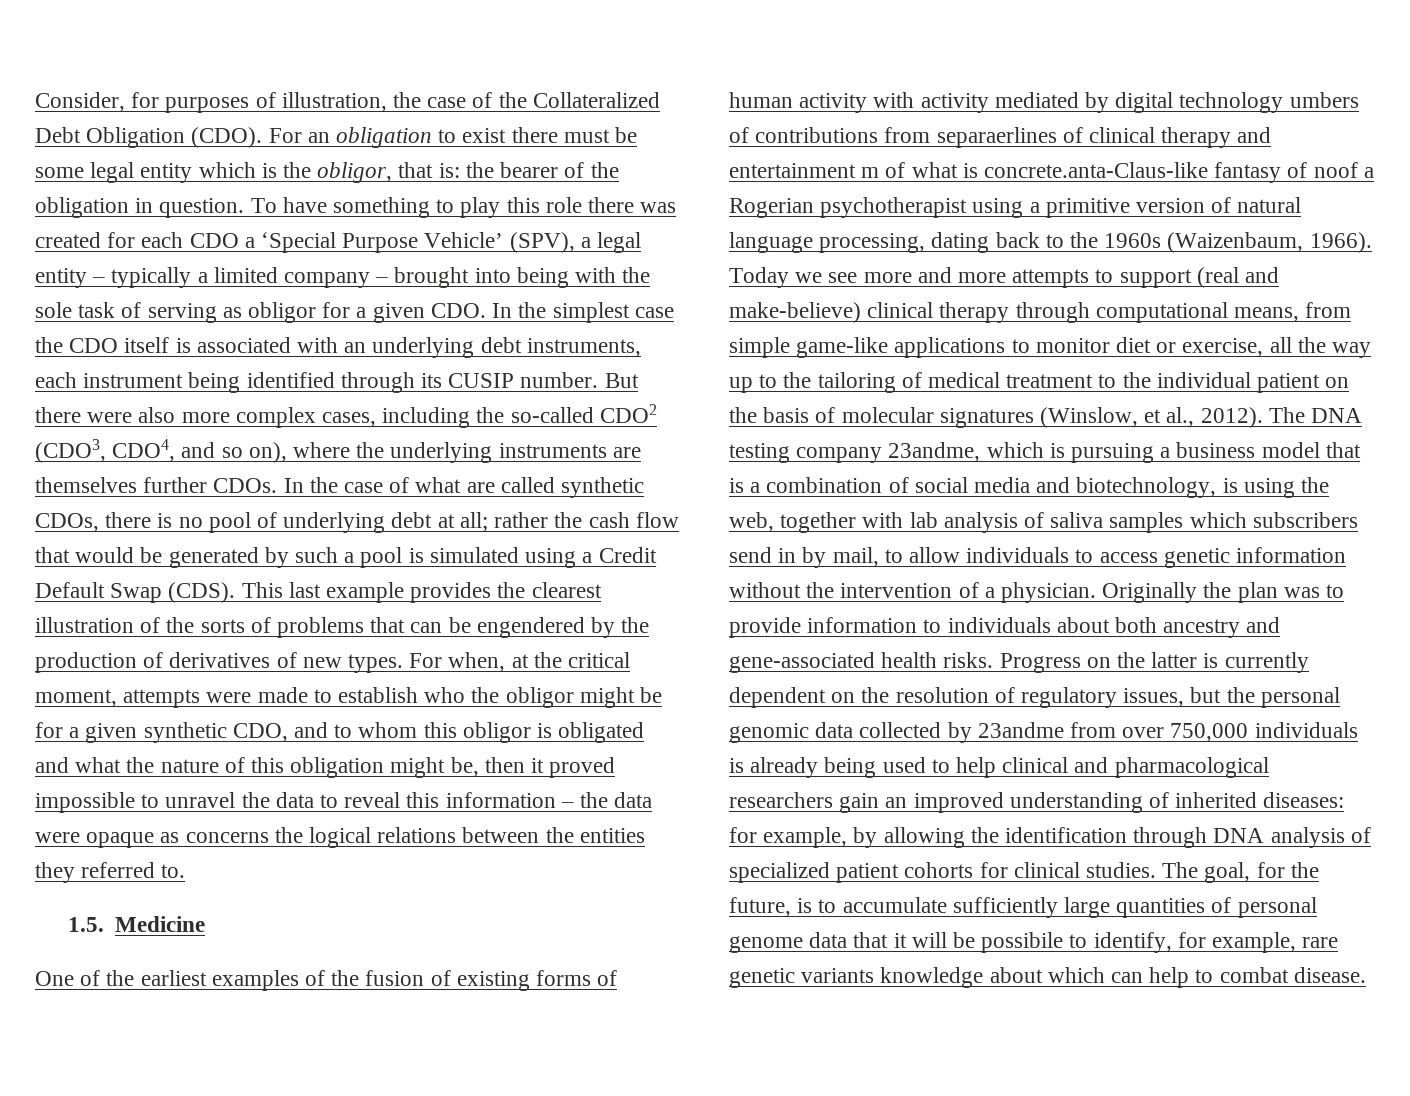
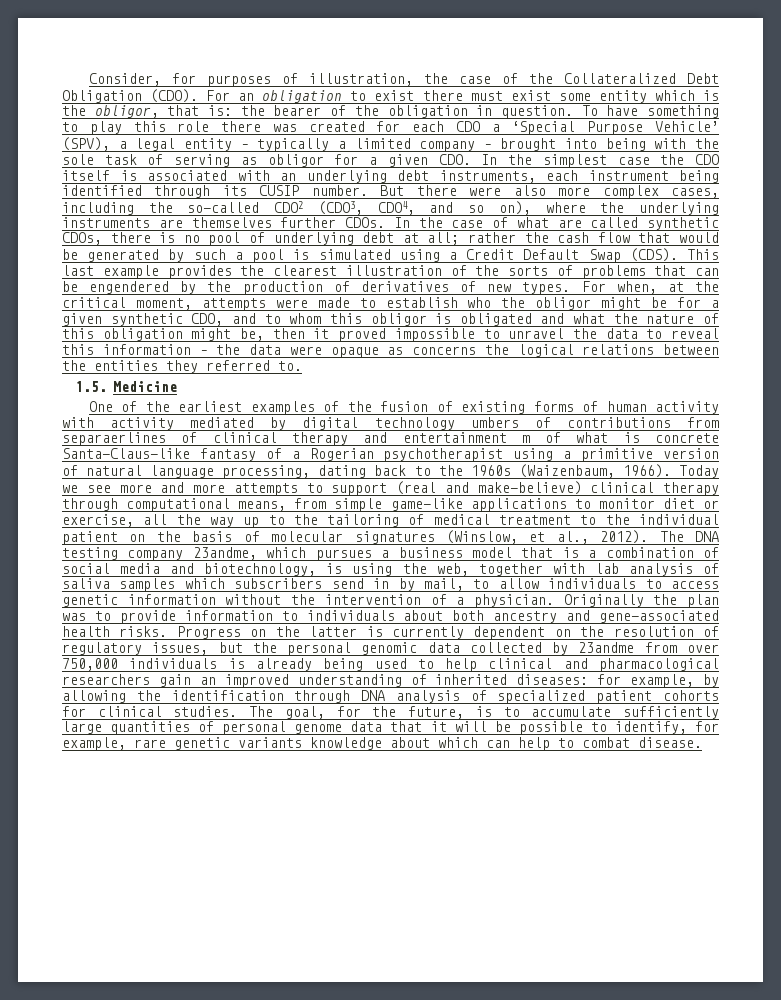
[615,127,638,143] [35,162,135,183] be some legal -> [510,90,591,101] exist some
[984,162,1209,178] concrete.anta-Claus-like -> [655,433,719,443] [62,448,190,459] concrete Santa-Claus-like
[1313,162,1358,178] noof -> (282, 453) none
[1049,443,1155,463] is pursuing -> [315,549,372,561] pursues
[981,932,1064,953] possibile -> [518,721,583,735] possible

